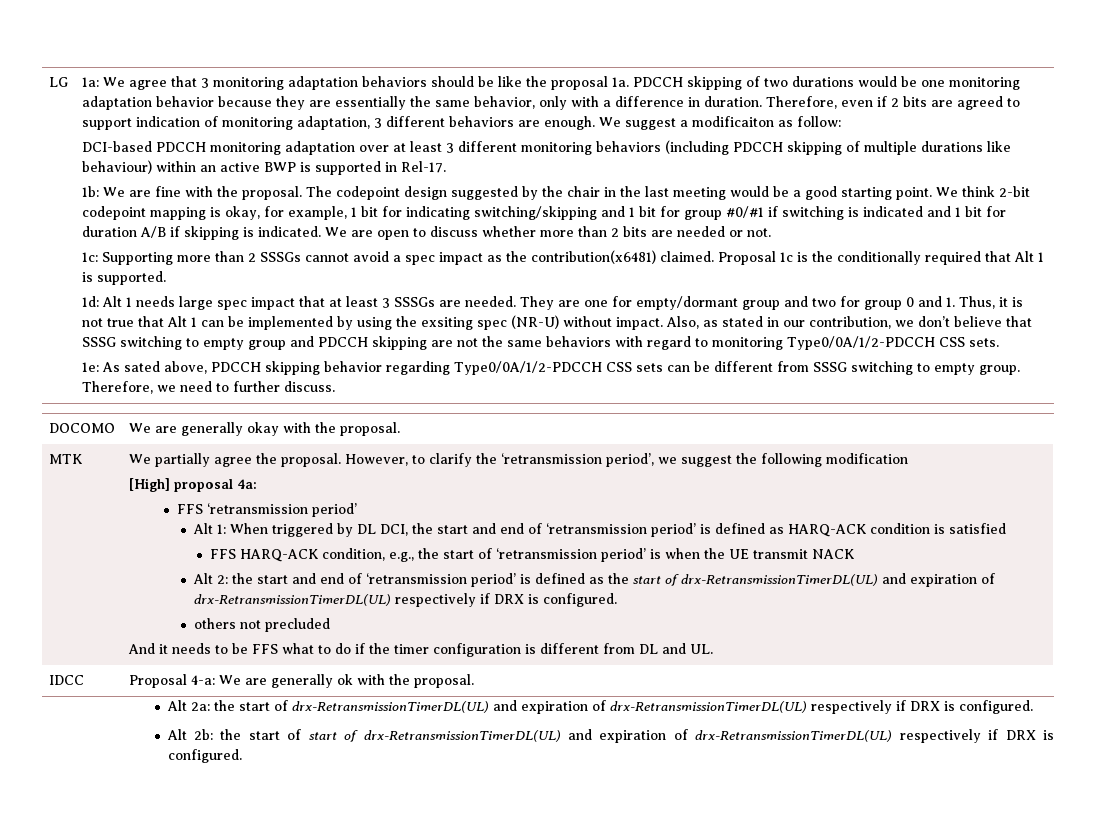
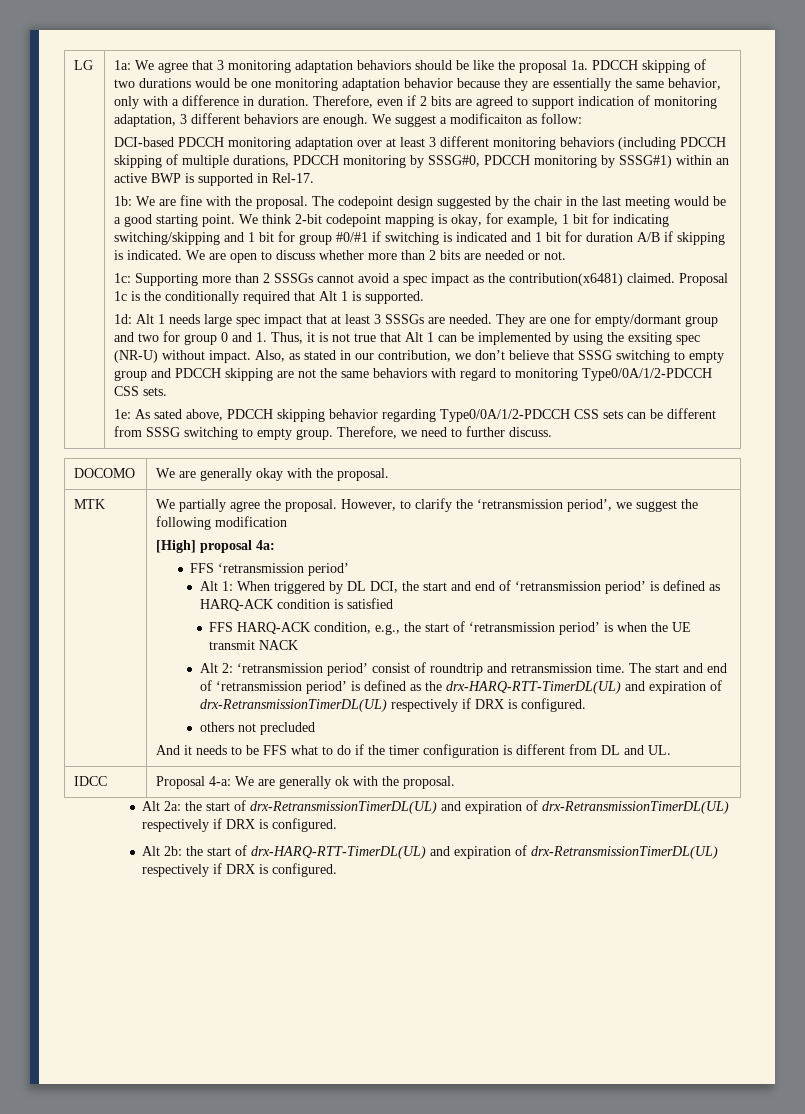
[920,141,1011,152] [81,160,152,174] durations like behaviour) -> [233,155,673,168] durations, PDCCH monitoring by SSSG#0, PDCCH monitoring by SSSG#1)
[231,573,253,584] the -> [236,662,651,676] ‘retransmission period’ consist of roundtrip and retransmission time. The
[632,574,878,586] start of drx-RetransmissionTimerDL(UL) -> [445,681,621,694] drx-HARQ-RTT-TimerDL(UL)
[308,730,561,742] start of drx-RetransmissionTimerDL(UL) -> [251,846,427,859] drx-HARQ-RTT-TimerDL(UL)

